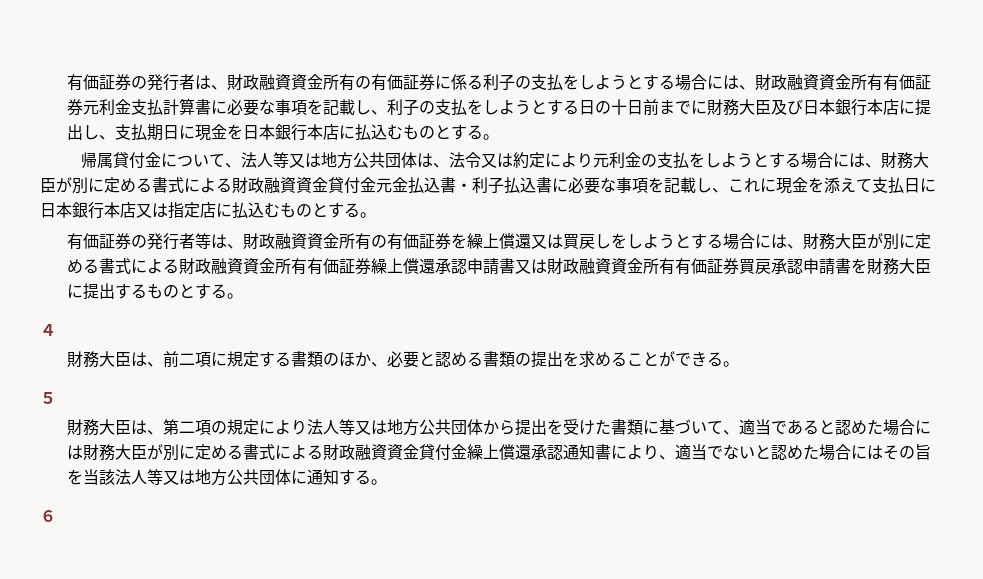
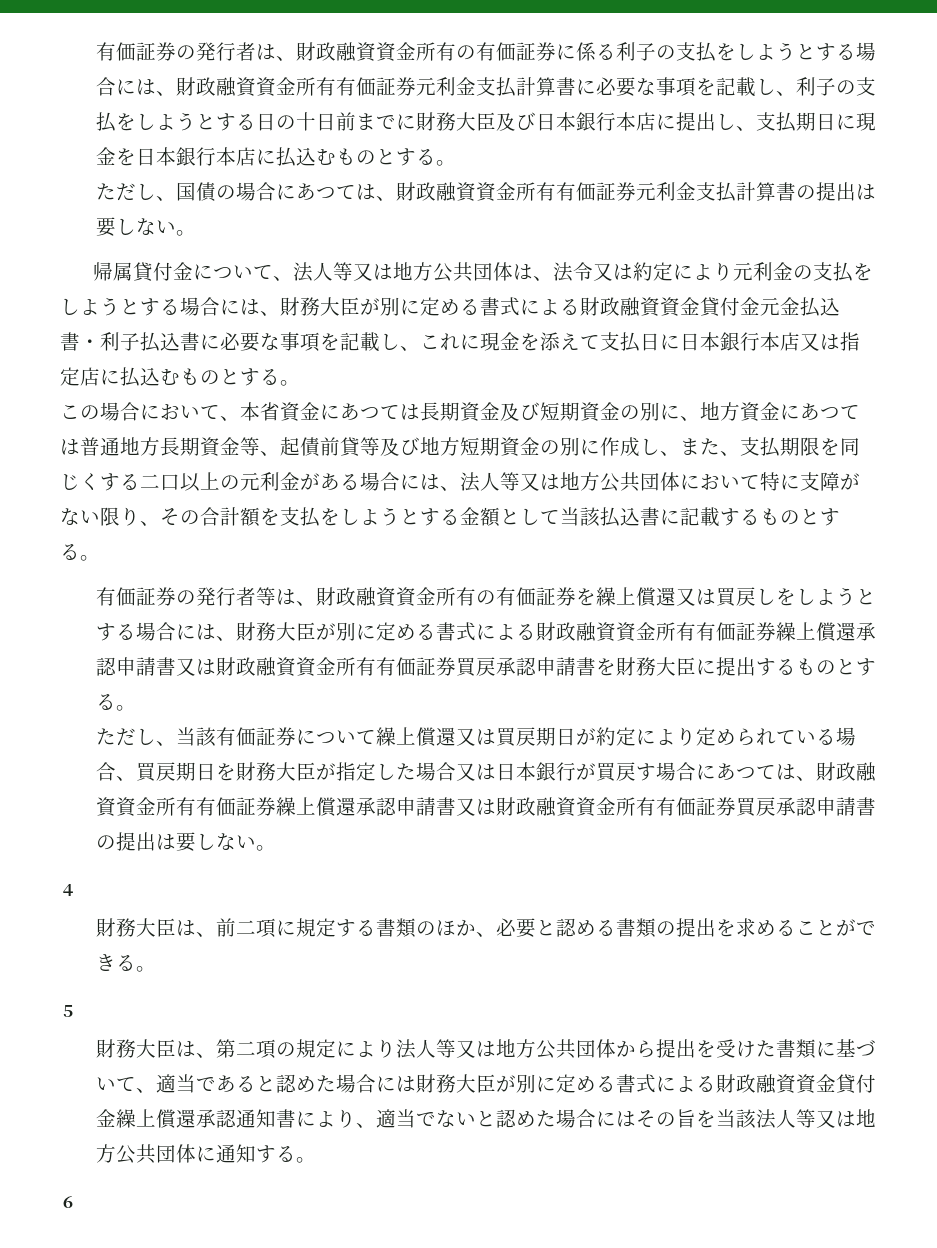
(499, 137) none -> [95,182,876,202] [95,217,196,237] // ただし、国債の場合にあつては、財政融資資金所有有価証券元利金支払計算書の提出は要しない。
(376, 215) none -> [60,402,860,422] [60,437,860,457] [60,472,860,492] [60,507,840,527] [60,544,100,561] // この場合において、本省資金にあつては長期資金及び短期資金の別に、地方資金にあつては普通地方長期資金等、起債前貸等及び地方短期資金の別に作成し、また、支払期限を同じくする二口以上の元利金がある場合には、法人等又は地方公共団体において特に支障がない限り、その合計額を支払をしようとする金額として当該払込書に記載するものとする。
(243, 296) none -> [95,727,856,747] [95,762,876,782] [95,797,876,817] [95,832,276,852] // ただし、当該有価証券について繰上償還又は買戻期日が約定により定められている場合、買戻期日を財務大臣が指定した場合又は日本銀行が買戻す場合にあつては、財政融資資金所有有価証券繰上償還承認申請書又は財政融資資金所有有価証券買戻承認申請書の提出は要しない。

